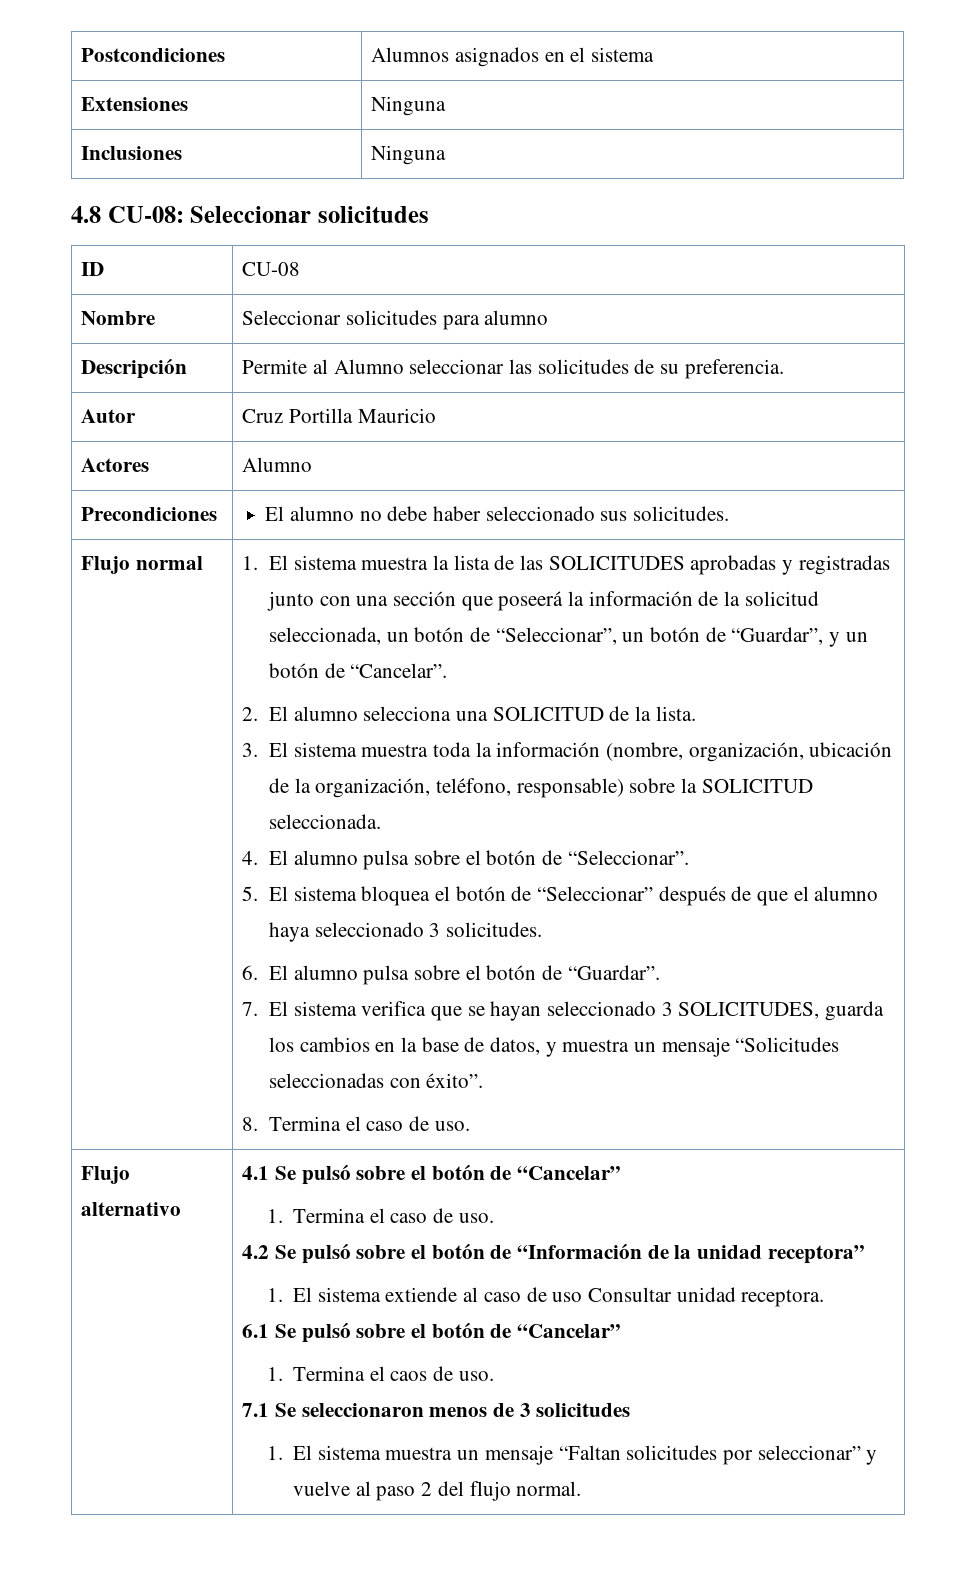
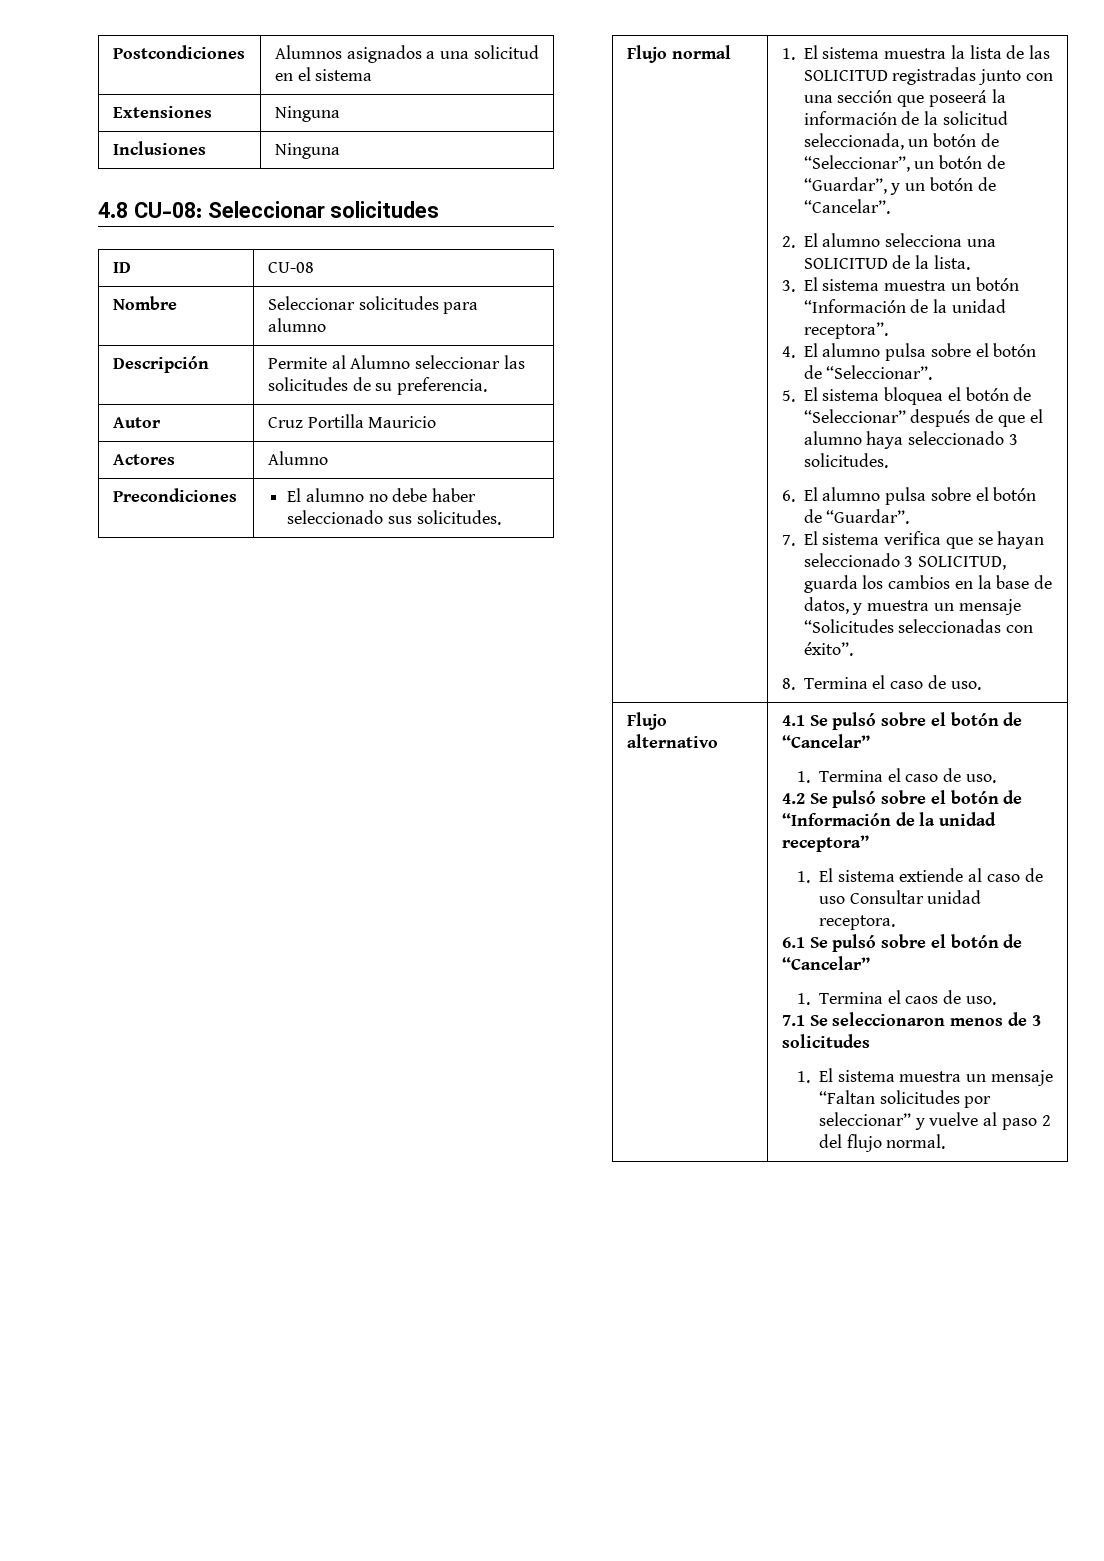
(540, 57) none -> [426,45,539,59] a una solicitud
[548,555,793,575] SOLICITUDES aprobadas y -> [803,70,888,81] SOLICITUD
[432,742,893,762] [268,778,813,798] [268,814,381,829] toda la información (nombre, organización, ubicación de la organización, teléfono, responsable) sobre la SOLICITUD seleccionada. -> [950,277,1019,291] [803,299,1006,313] [803,322,888,339] un botón “Información de la unidad receptora”.
[678,1002,820,1019] SOLICITUDES, -> [918,556,1007,570] SOLICITUD,

